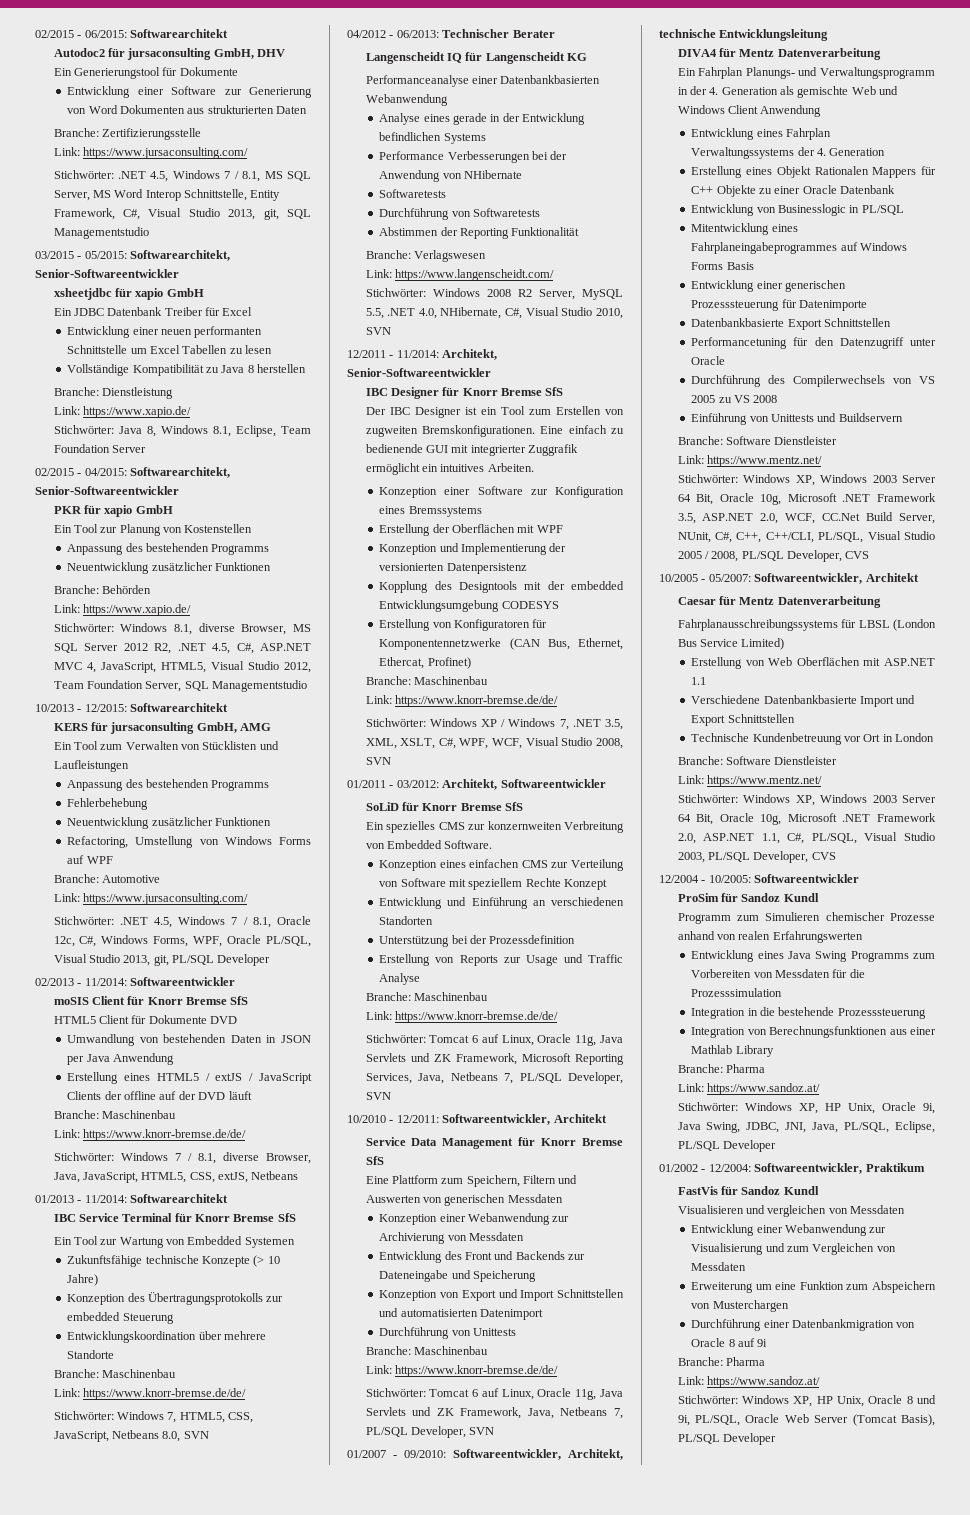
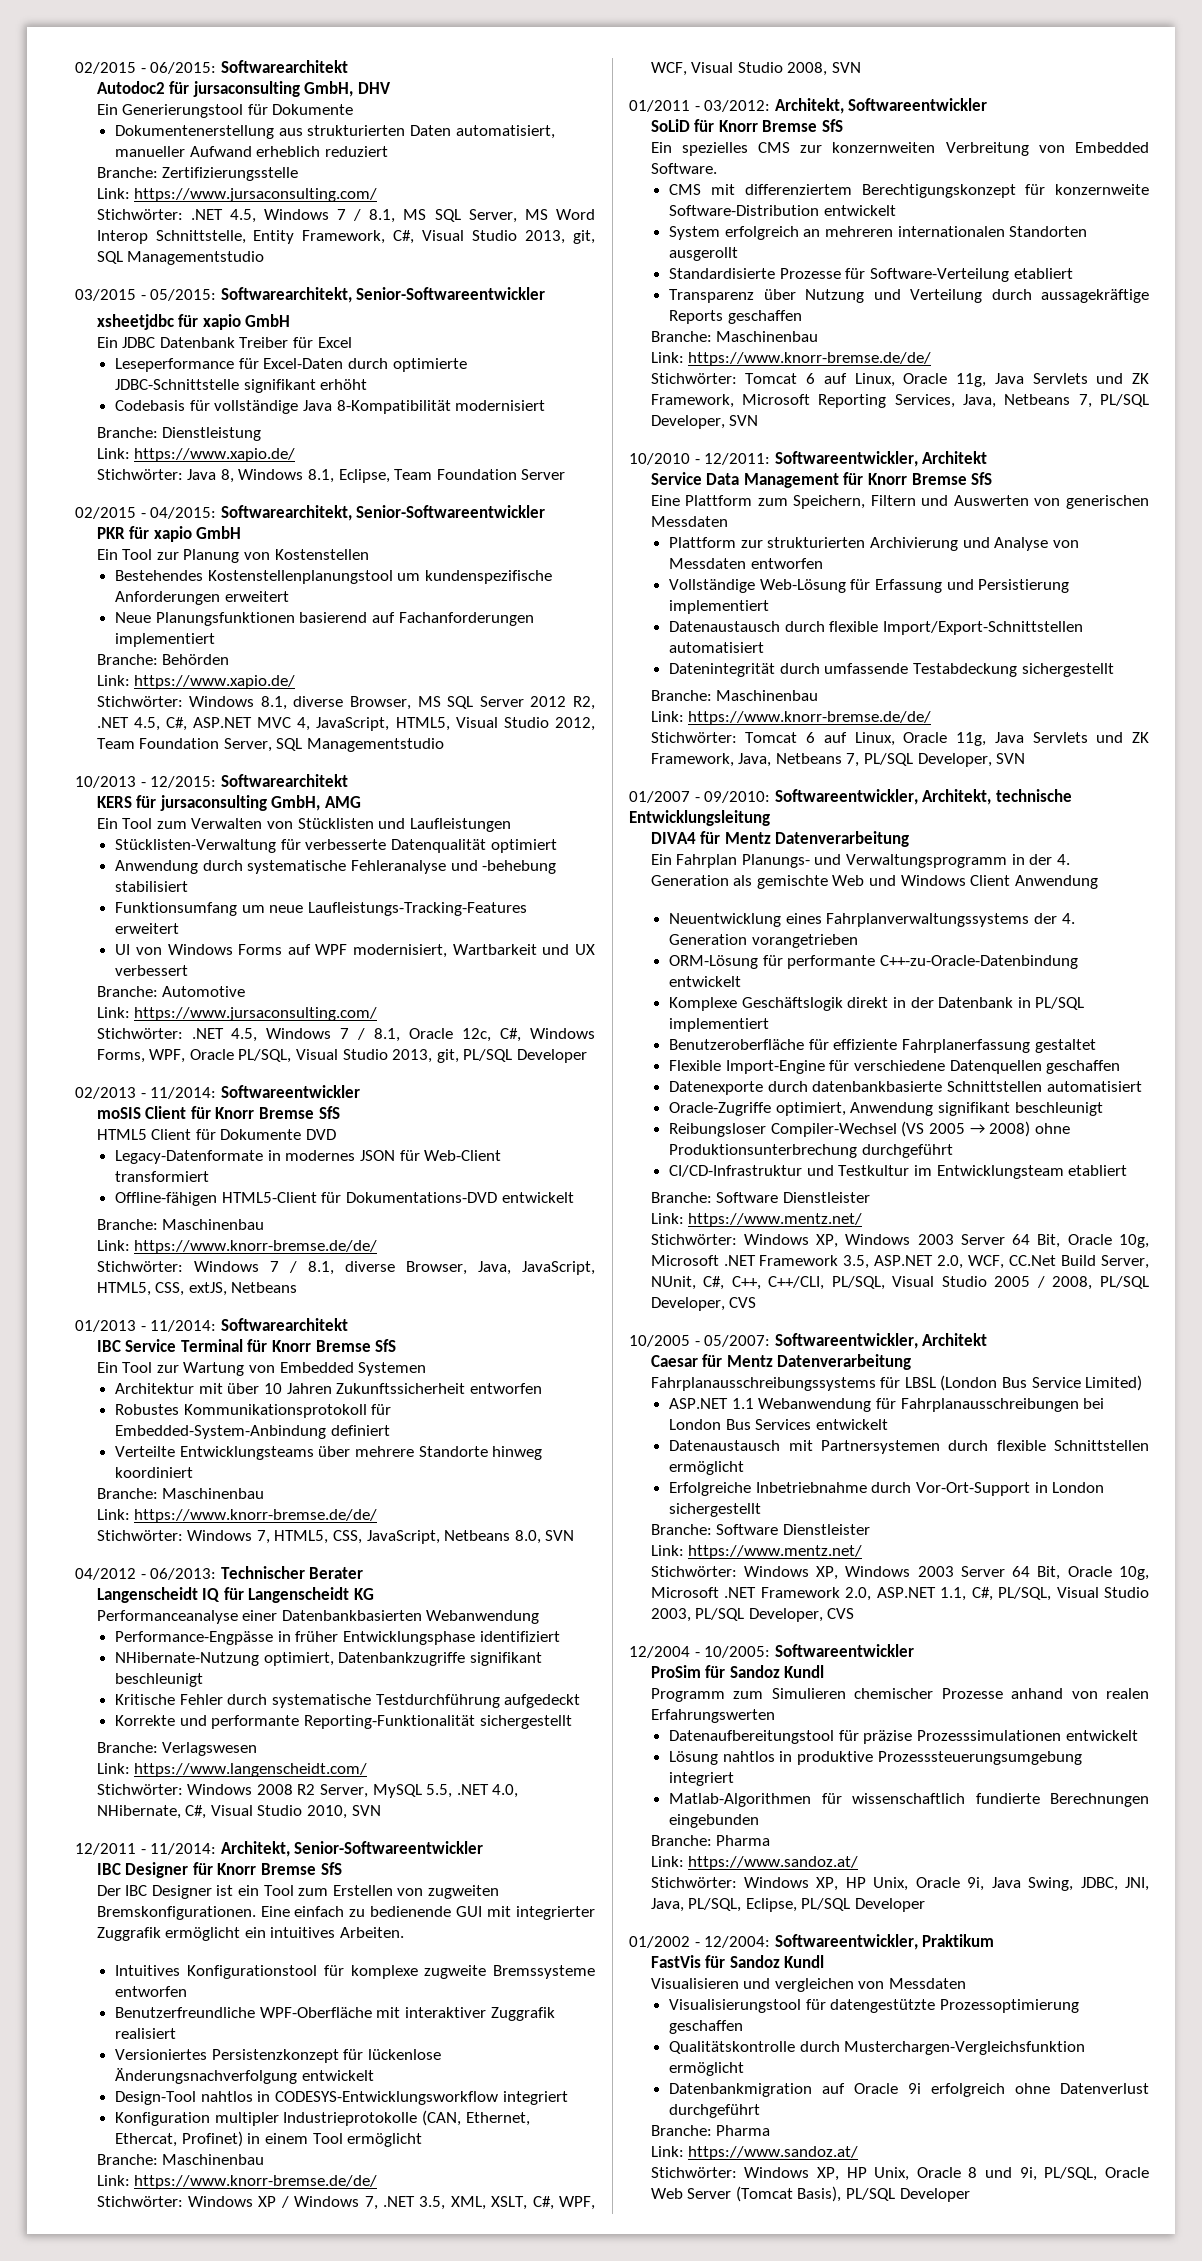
[67,86,312,98] [67,105,308,114] Entwicklung einer Software zur Generierung von Word Dokumenten aus strukturierten Daten -> [115,125,555,139] [115,146,389,157] Dokumentenerstellung aus strukturierten Daten automatisiert, manueller Aufwand erheblich reduziert
[67,326,263,338] [67,345,273,354] [67,364,307,376] Entwicklung einer neuen performanten Schnittstelle um Excel Tabellen zu lesen // Vollständige Kompatibilität zu Java 8 herstellen -> [115,358,467,372] [115,379,368,393] [115,400,546,414] Leseperformance für Excel-Daten durch optimierte JDBC-Schnittstelle signifikant erhöht // Codebasis für vollständige Java 8-Kompatibilität modernisiert
[67,543,270,555] [67,562,272,574] Anpassung des bestehenden Programms // Neuentwicklung zusätzlicher Funktionen -> [115,570,553,584] [115,591,289,605] [115,612,534,626] [115,633,216,647] Bestehendes Kostenstellenplanungstool um kundenspezifische Anforderungen erweitert // Neue Planungsfunktionen basierend auf Fachanforderungen implementiert
[67,779,270,791] [67,798,149,810] [67,817,272,829] [67,836,194,848] Anpassung des bestehenden Programms // Fehlerbehebung // Neuentwicklung zusätzlicher Funktionen // Refactoring, Umstellung -> [115,839,557,853] [115,860,557,874] [115,881,189,892] [115,902,528,916] [115,923,180,934] [115,944,131,955] Stücklisten-Verwaltung für verbesserte Datenqualität optimiert // Anwendung durch systematische Fehleranalyse und -behebung stabilisiert // Funktionsumfang um neue Laufleistungs-Tracking-Features erweitert // UI
(113, 860) none -> [353,944,595,958] [115,965,189,976] modernisiert, Wartbarkeit und UX verbessert
[67,1034,311,1046] [67,1053,175,1065] [67,1072,313,1084] [67,1091,252,1100] Umwandlung von bestehenden Daten in JSON per Java Anwendung // Erstellung eines HTML5 / extJS / JavaScript Clients der offline auf der DVD läuft -> [115,1150,502,1164] [115,1171,210,1182] [115,1192,574,1206] Legacy-Datenformate in modernes JSON für Web-Client transformiert // Offline-fähigen HTML5-Client für Dokumentations-DVD entwickelt
[67,1255,280,1267] [67,1274,99,1286] [67,1292,284,1305] [67,1312,174,1324] [67,1331,197,1343] Zukunftsfähige technische Konzepte (> 10 Jahre) // Konzeption des Übertragungsprotokolls zur embedded Steuerung // Entwicklungskoordination -> [115,1383,542,1394] [115,1404,392,1418] [115,1425,390,1439] [115,1446,314,1460] Architektur mit über 10 Jahren Zukunftssicherheit entworfen // Robustes Kommunikationsprotokoll für Embedded-System-Anbindung definiert // Verteilte Entwicklungsteams
(115, 1354) none -> [492,1446,543,1460] [115,1467,194,1478] hinweg koordiniert
[379,113,586,125] [379,132,486,144] [379,151,568,163] [379,170,523,182] [379,189,447,198] [379,208,541,220] [379,227,580,239] Analyse eines gerade in der Entwicklung befindlichen Systems // Performance Verbesserungen bei der Anwendung von NHibernate // Softwaretests // Durchführung von Softwaretests // Abstimmen der Reporting Funktionalität -> [115,1631,560,1645] [115,1652,543,1666] [115,1673,204,1687] [115,1694,581,1708] [115,1715,572,1729] Performance-Engpässe in früher Entwicklungsphase identifiziert // NHibernate-Nutzung optimiert, Datenbankzugriffe signifikant beschleunigt // Kritische Fehler durch systematische Testdurchführung aufgedeckt // Korrekte und performante Reporting-Funktionalität sichergestellt
[379,486,624,498] [379,506,482,517] [379,524,563,536] [379,543,567,555] [379,563,527,574] [379,581,624,593] [379,600,559,612] [379,619,548,631] [379,638,570,650] Konzeption einer Software zur Konfiguration eines Bremssystems // Erstellung der Oberflächen mit WPF // Konzeption und Implementierung der versionierten Datenpersistenz // Kopplung des Designtools mit der embedded Entwicklungsumgebung CODESYS // Erstellung von Konfiguratoren für Komponentennetzwerke (CAN Bus, -> [115,1965,595,1979] [115,1986,188,1997] [115,2007,555,2021] [115,2028,177,2039] [115,2049,442,2063] [115,2068,374,2084] [115,2091,568,2105] [115,2110,462,2126] Intuitives Konfigurationstool für komplexe zugweite Bremssysteme entworfen // Benutzerfreundliche WPF-Oberfläche mit interaktiver Zuggrafik realisiert // Versioniertes Persistenzkonzept für lückenlose Änderungsnachverfolgung entwickelt // Design-Tool nahtlos in CODESYS-Entwicklungsworkflow integriert // Konfiguration multipler Industrieprotokolle (CAN,
(471, 663) none -> [247,2133,423,2147] in einem Tool ermöglicht
[379,859,624,871] [379,878,608,890] [379,897,624,909] [379,916,434,925] [379,935,576,947] [379,954,623,966] [379,973,421,985] Konzeption eines einfachen CMS zur Verteilung von Software mit speziellem Rechte Konzept // Entwicklung und Einführung an verschiedenen Standorten // Unterstützung bei der Prozessdefinition // Erstellung von Reports zur Usage und Traffic Analyse -> [669,184,1149,198] [669,205,896,216] [669,226,1088,240] [669,247,739,261] [669,268,1073,282] [669,289,1149,303] [669,310,802,324] CMS mit differenziertem Berechtigungskonzept für konzernweite Software-Distribution entwickelt // System erfolgreich an mehreren internationalen Standorten ausgerollt // Standardisierte Prozesse für Software-Verteilung etabliert // Transparenz über Nutzung und Verteilung durch aussagekräftige Reports geschaffen
[379,1213,570,1225] [379,1232,525,1244] [379,1251,586,1263] [379,1270,537,1282] [379,1289,624,1301] [379,1308,544,1320] [379,1327,517,1339] Konzeption einer Webanwendung zur Archivierung von Messdaten // Entwicklung des Front und Backends zur Dateneingabe und Speicherung // Konzeption von Export und Import Schnittstellen und automatisierten Datenimport // Durchführung von Unittests -> [669,537,1079,551] [669,558,823,569] [669,579,1070,593] [669,600,770,614] [669,621,1084,635] [669,642,765,653] [669,663,1114,677] Plattform zur strukturierten Archivierung und Analyse von Messdaten entworfen // Vollständige Web-Lösung für Erfassung und Persistierung implementiert // Datenaustausch durch flexible Import/Export-Schnittstellen automatisiert // Datenintegrität durch umfassende Testabdeckung sichergestellt
[691,128,832,140] [691,147,886,159] [691,166,936,178] [691,185,896,197] [691,204,904,216] [691,223,798,235] [691,242,908,254] [691,262,754,270] [691,280,847,292] [691,299,868,311] [691,318,892,330] [691,337,936,349] [691,356,726,365] [691,375,935,387] [691,395,778,403] [691,413,903,425] Entwicklung eines Fahrplan Verwaltungssystems der 4. Generation // Erstellung eines Objekt Rationalen Mappers für C++ Objekte zu einer Oracle Datenbank // Entwicklung von Businesslogic in PL/SQL // Mitentwicklung eines Fahrplaneingabeprogrammes auf Windows Forms Basis // Entwicklung einer generischen Prozesssteuerung für Datenimporte // Datenbankbasierte Export Schnittstellen // Performancetuning für den Datenzugriff unter Oracle // Durchführung des Compilerwechsels von VS 2005 zu VS 2008 // Einführung von Unittests und Buildservern -> [669,913,1075,927] [669,934,858,948] [669,955,1079,969] [669,976,742,987] [669,997,1085,1011] [669,1018,770,1032] [669,1039,1096,1053] [669,1060,1121,1074] [669,1081,1142,1095] [669,1102,1103,1116] [669,1121,1070,1137] [669,1144,953,1158] [669,1165,1128,1179] Neuentwicklung eines Fahrplanverwaltungssystems der 4. Generation vorangetrieben // ORM-Lösung für performante C++-zu-Oracle-Datenbindung entwickelt // Komplexe Geschäftslogik direkt in der Datenbank in PL/SQL implementiert // Benutzeroberfläche für effiziente Fahrplanerfassung gestaltet // Flexible Import-Engine für verschiedene Datenquellen geschaffen // Datenexporte durch datenbankbasierte Schnittstellen automatisiert // Oracle-Zugriffe optimiert, Anwendung signifikant beschleunigt // Reibungsloser Compiler-Wechsel (VS 2005 → 2008) ohne Produktionsunterbrechung durchgeführt // CI/CD-Infrastruktur und Testkultur im Entwicklungsteam etabliert
[691,657,935,669] [691,677,707,685] [691,695,916,707] [691,714,795,726] [691,733,881,745] Erstellung von Web Oberflächen mit ASP.NET 1.1 // Verschiedene Datenbankbasierte Import und Export Schnittstellen // Technische Kundenbetreuung vor Ort -> [669,1398,1105,1412] [669,1419,889,1430] [669,1440,1149,1454] [669,1461,745,1475] [669,1482,1031,1496] ASP.NET 1.1 Webanwendung für Fahrplanausschreibungen bei London Bus Services entwickelt // Datenaustausch mit Partnersystemen durch flexible Schnittstellen ermöglicht // Erfolgreiche Inbetriebnahme durch Vor-Ort-Support
(935, 737) none -> [669,1503,762,1517] sichergestellt
[691,950,935,962] [691,969,865,978] [691,988,783,997] [691,1007,926,1019] [691,1026,936,1038] [691,1045,774,1057] Entwicklung eines Java Swing Programms zum Vorbereiten von Messdaten für die Prozesssimulation // Integration in die bestehende Prozesssteuerung // Integration von Berechnungsfunktionen aus einer Mathlab Library -> [669,1730,1138,1744] [669,1751,1082,1765] [669,1772,735,1786] [669,1793,1149,1807] [669,1814,760,1828] Datenaufbereitungstool für präzise Prozesssimulationen entwickelt // Lösung nahtlos in produktive Prozesssteuerungsumgebung integriert // Matlab-Algorithmen für wissenschaftlich fundierte Berechnungen eingebunden
[691,1224,887,1236] [691,1243,896,1255] [691,1262,747,1271] [691,1281,936,1293] [691,1300,789,1312] [691,1319,916,1331] [691,1338,768,1347] Entwicklung einer Webanwendung zur Visualisierung und zum Vergleichen von Messdaten // Erweiterung um eine Funktion zum Abspeichern von Musterchargen // Durchführung einer Datenbankmigration von Oracle 8 auf 9i -> [669,1999,1080,2013] [669,2020,744,2034] [669,2041,1086,2055] [669,2062,745,2076] [669,2083,1149,2097] [669,2104,761,2118] Visualisierungstool für datengestützte Prozessoptimierung geschaffen // Qualitätskontrolle durch Musterchargen-Vergleichsfunktion ermöglicht // Datenbankmigration auf Oracle 9i erfolgreich ohne Datenverlust durchgeführt

